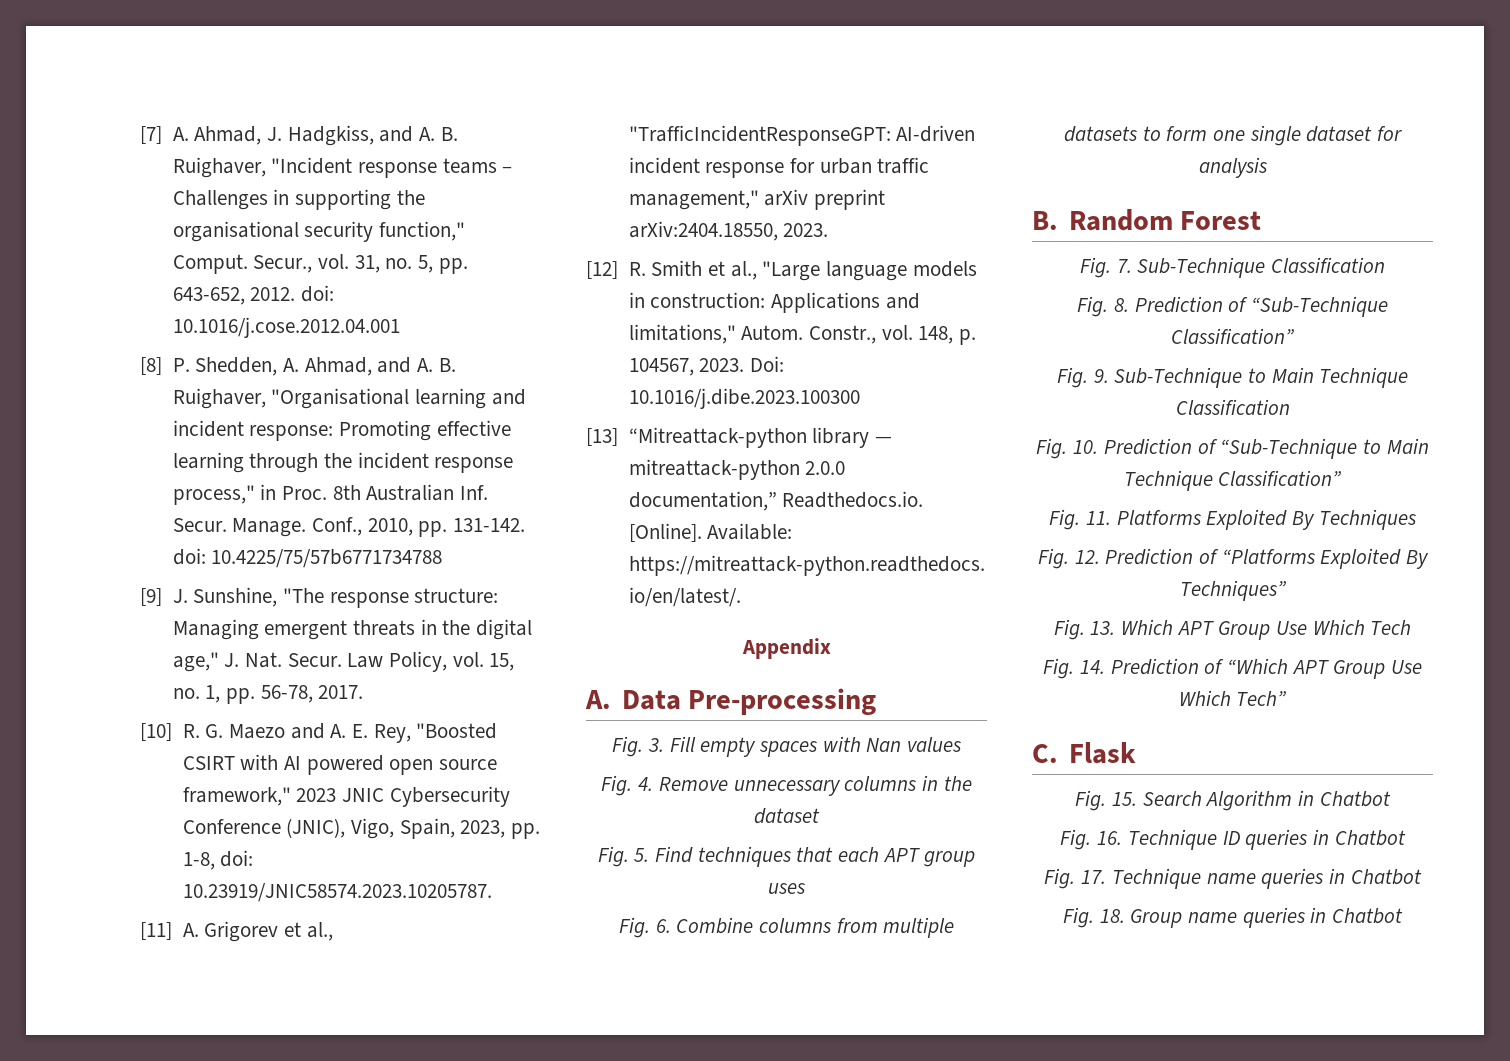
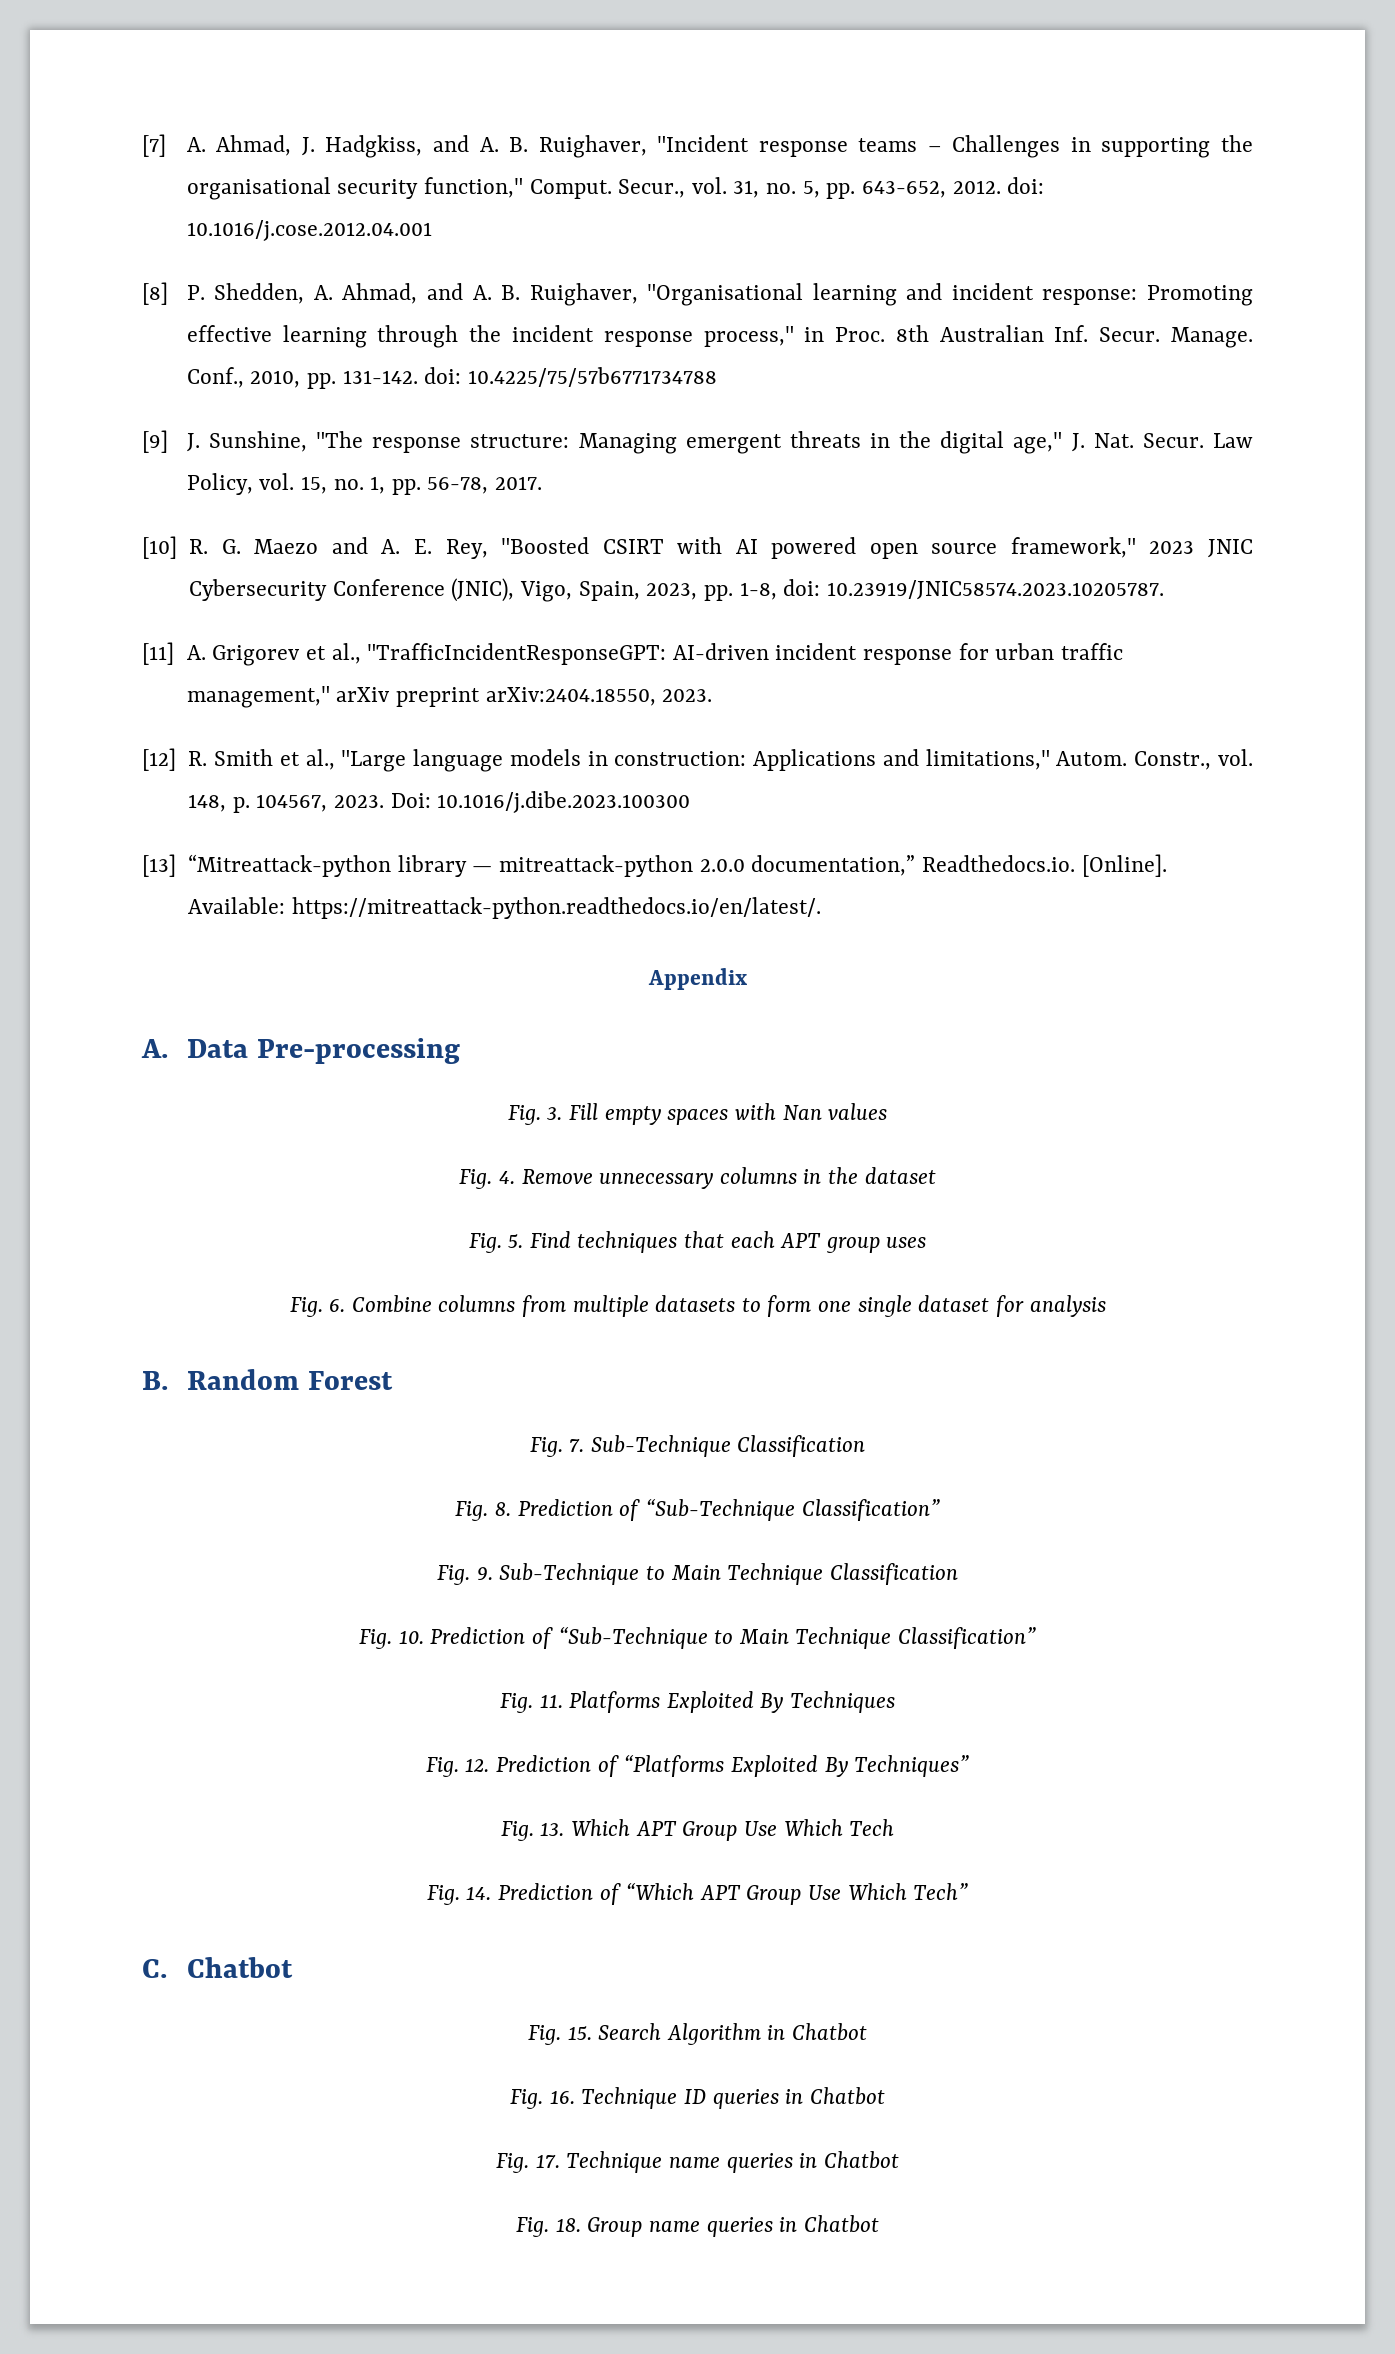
[1068,742,1136,764] Flask -> [186,1957,293,1978] Chatbot

